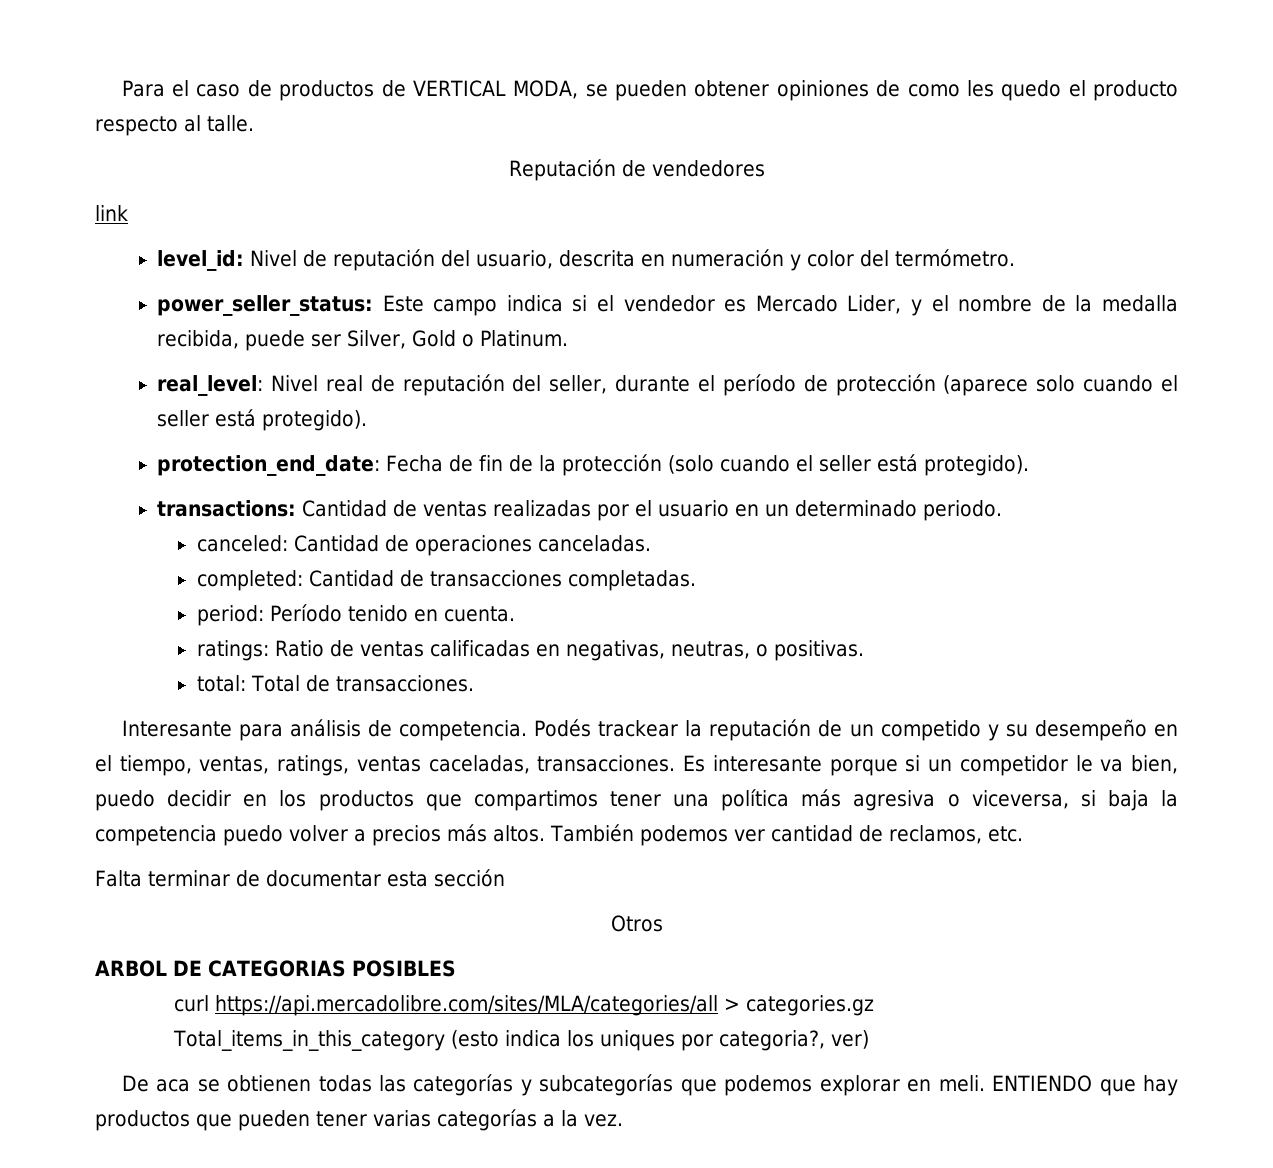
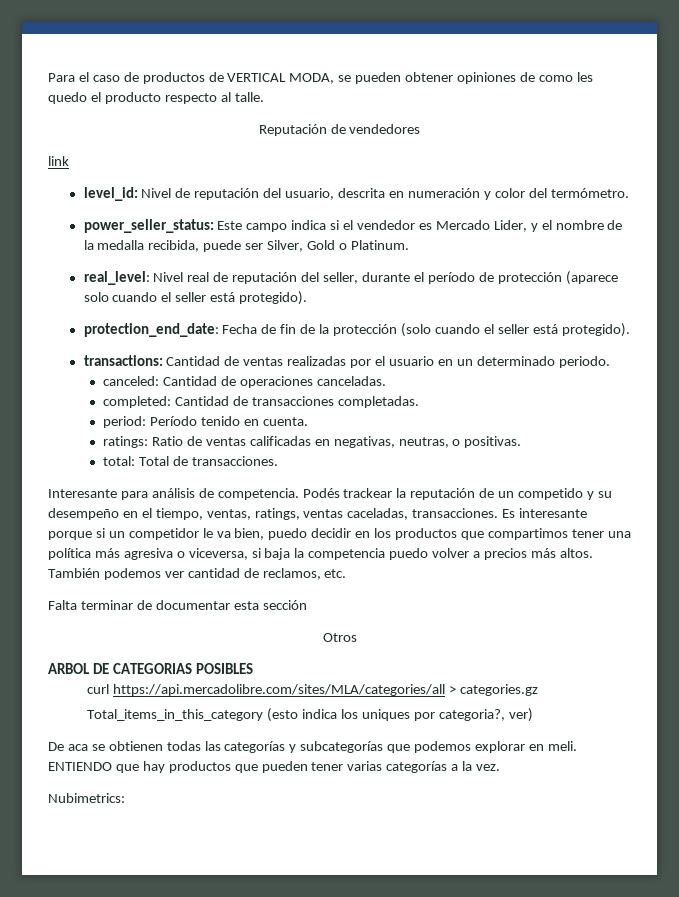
(623, 1120) none -> [48,793,125,803] // Nubimetrics:

